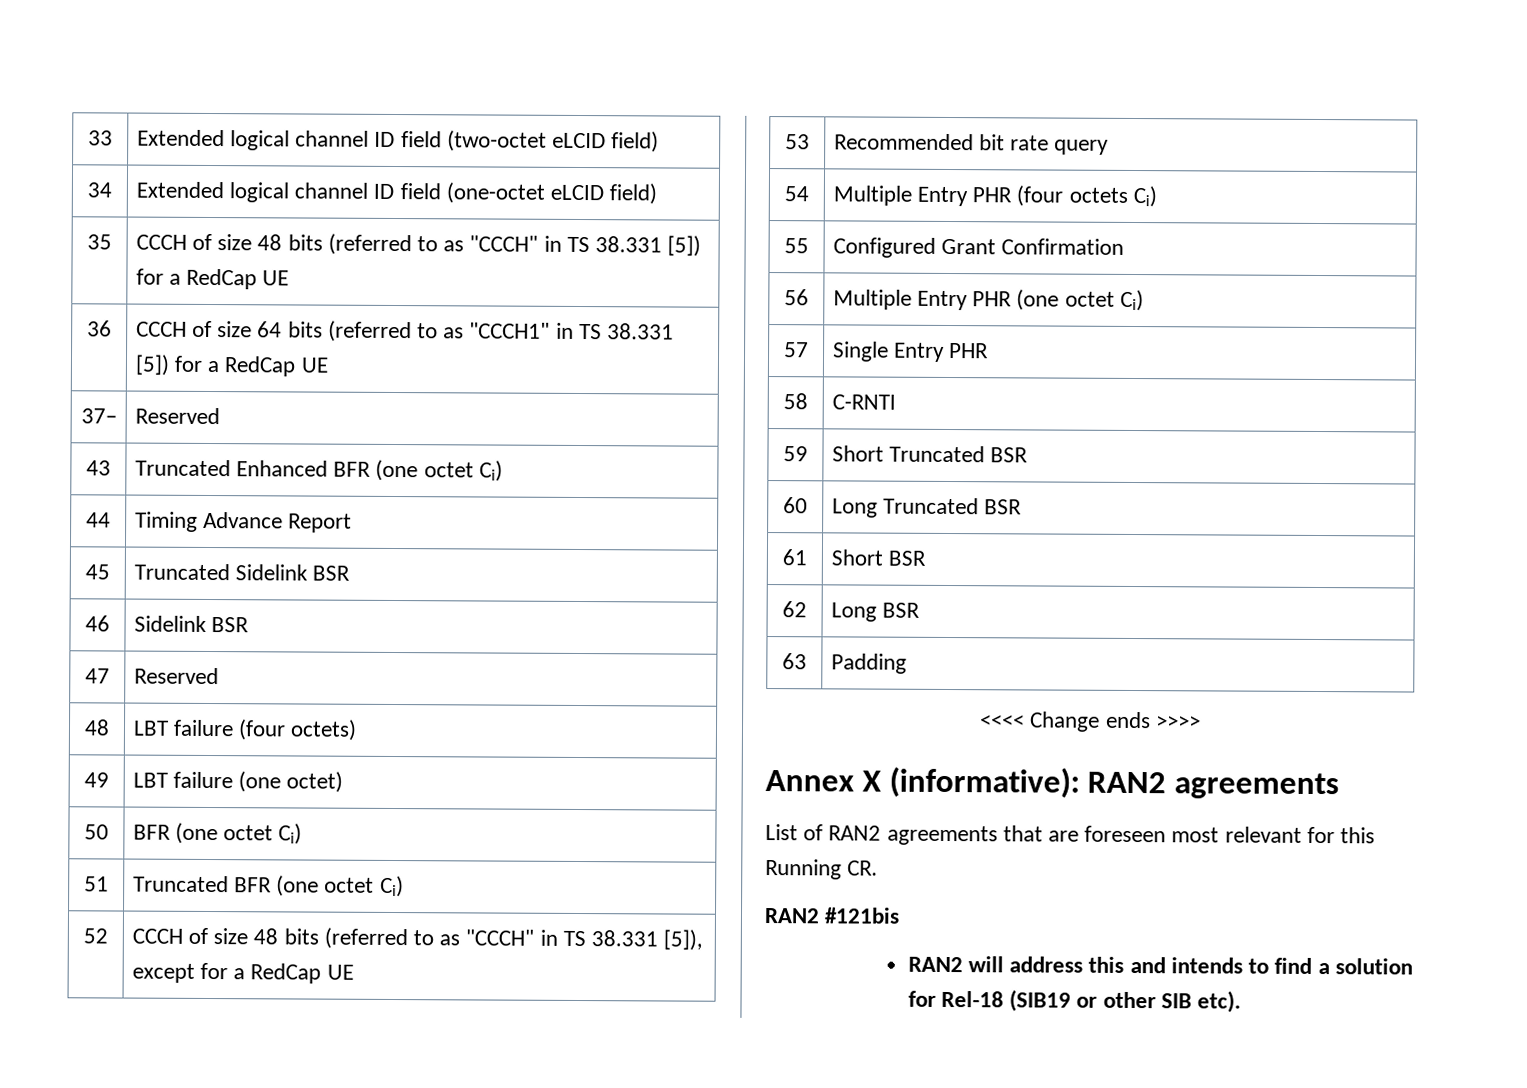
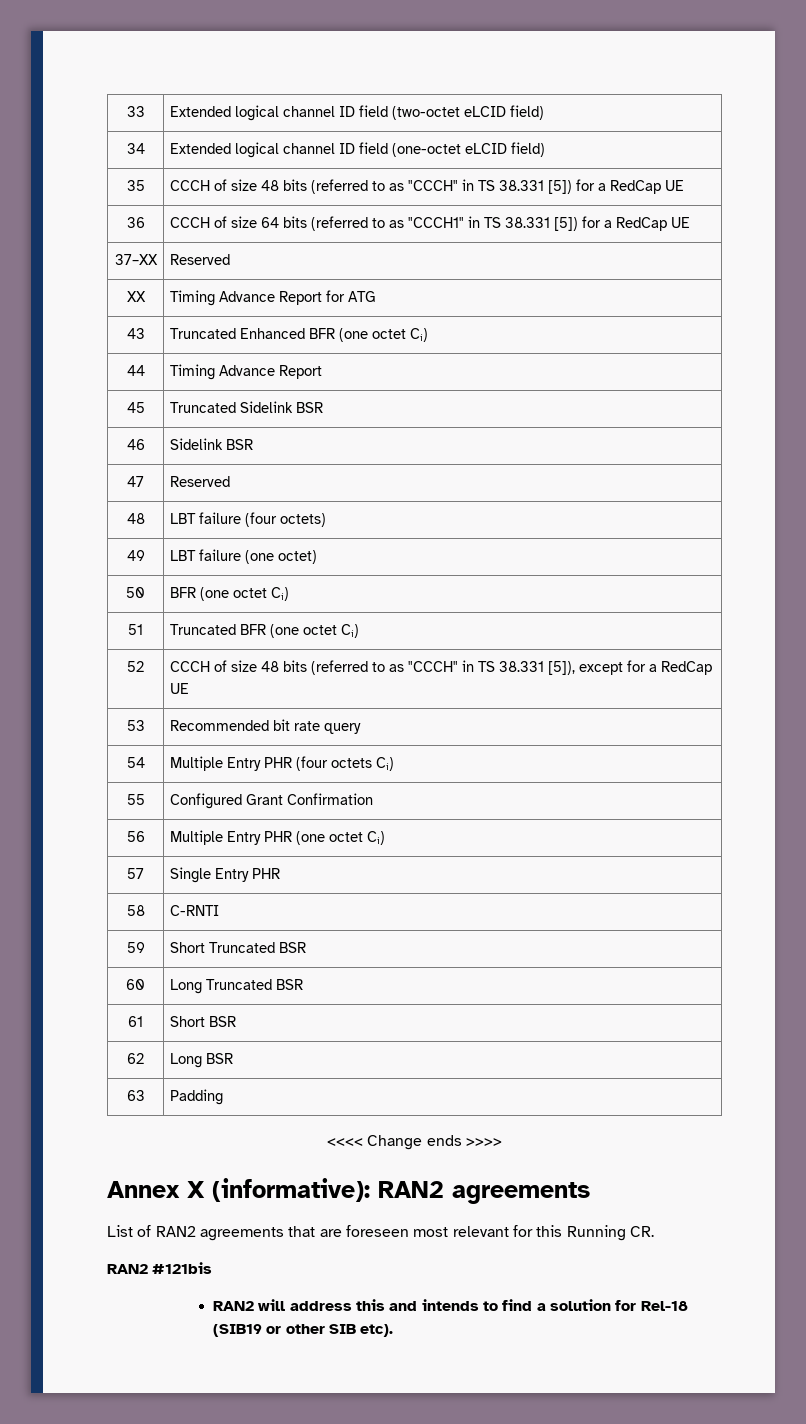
[80,408,117,424] [134,407,220,425] 37– | Reserved -> [114,254,158,265] [169,254,230,265] [126,291,146,302] [169,290,376,306] 37–XX | Reserved // XX | Timing Advance Report for ATG

